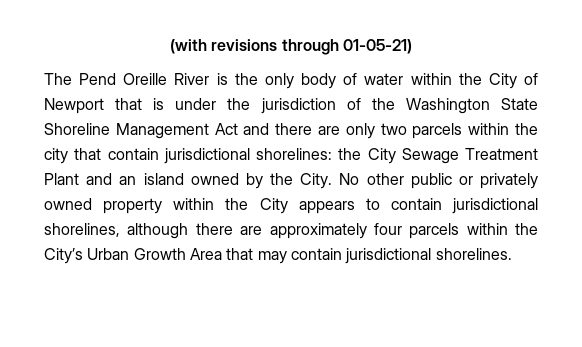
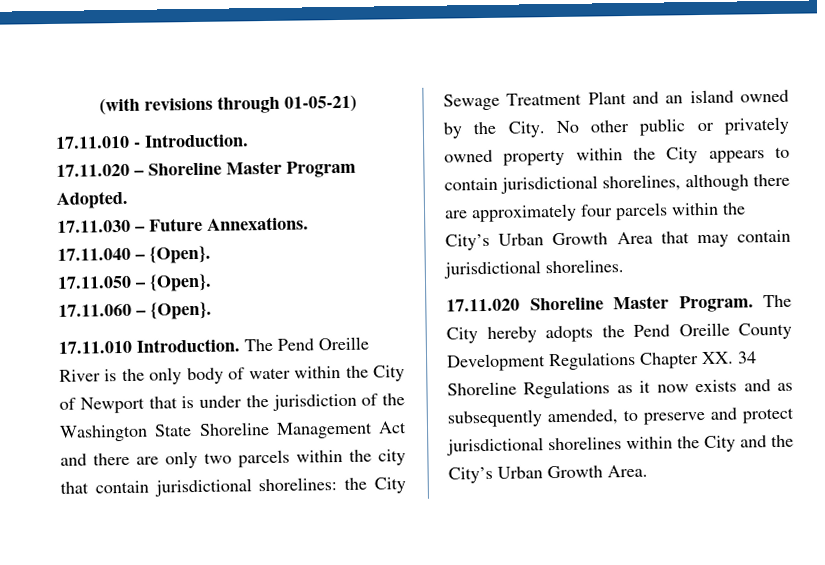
(412, 46) none -> [55,133,249,149] [56,160,356,178] [56,190,128,209] [57,216,309,233] [57,245,211,264] [57,273,212,292] [58,301,212,320] [58,338,240,354] 17.11.010 - Introduction. // 17.11.020 – Shoreline Master Program Adopted. // 17.11.030 – Future Annexations. // 17.11.040 – {Open}. // 17.11.050 – {Open}. // 17.11.060 – {Open}. // 17.11.010 Introduction.
(512, 254) none -> [446,294,792,313] [446,322,792,344] [446,351,757,372] [447,379,793,399] [447,407,794,428] [446,434,794,456] [448,464,648,484] // 17.11.020 Shoreline Master Program. The City hereby adopts the Pend Oreille County Development Regulations Chapter XX. 34 Shoreline Regulations as it now exists and as subsequently amended, to preserve and protect jurisdictional shorelines within the City and the City’s Urban Growth Area.

